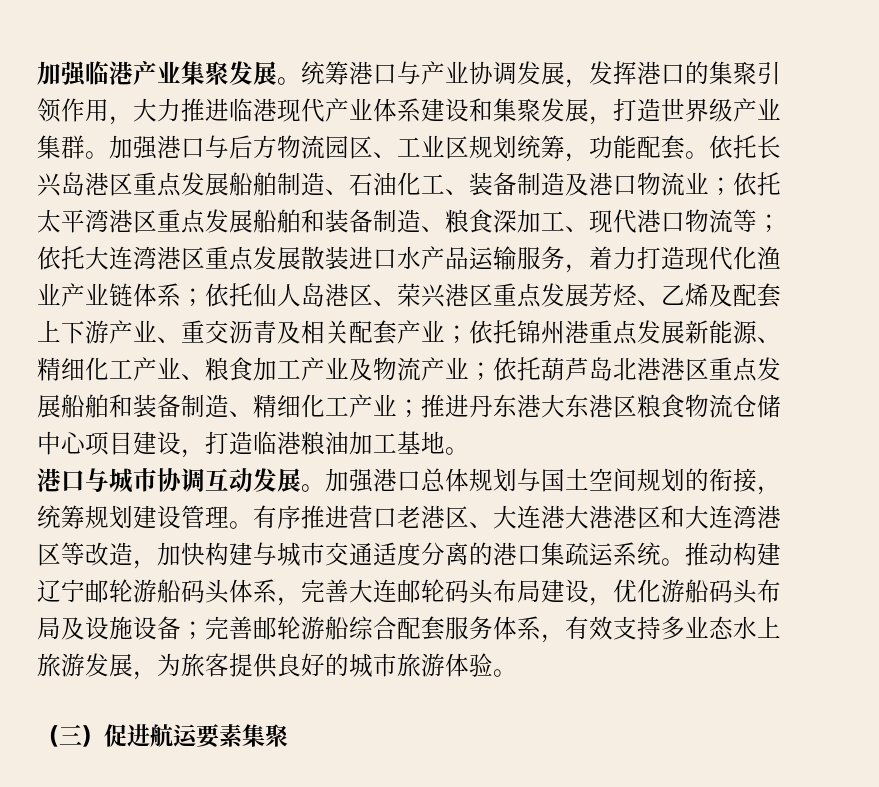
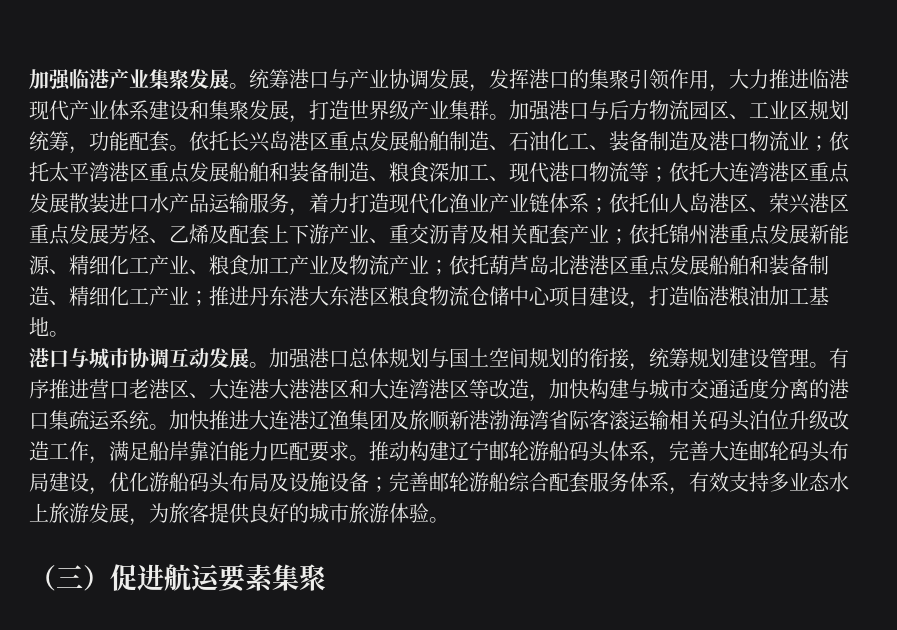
(685, 562) none -> [169,410,849,431] [29,441,369,464] 加快推进大连港辽渔集团及旅顺新港渤海湾省际客滚运输相关码头泊位升级改造工作，满足船岸靠泊能力匹配要求。

